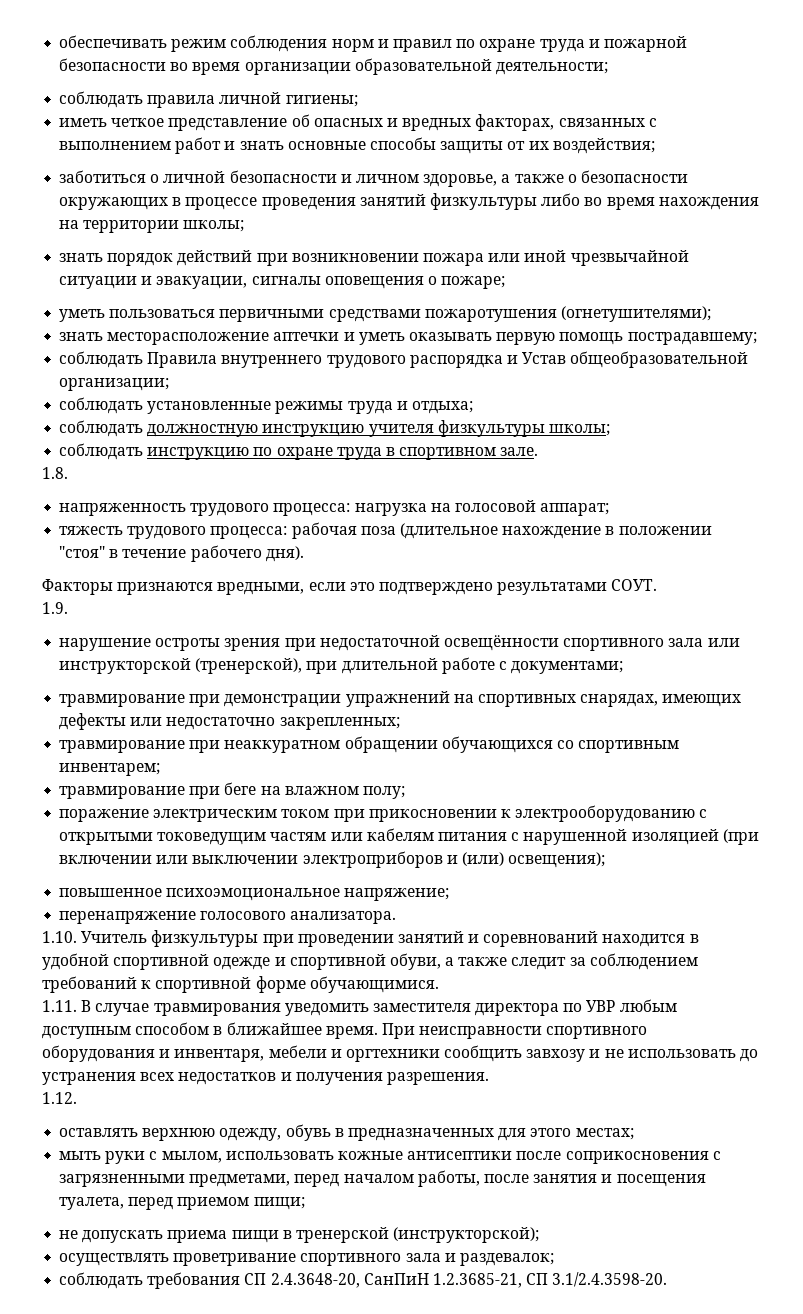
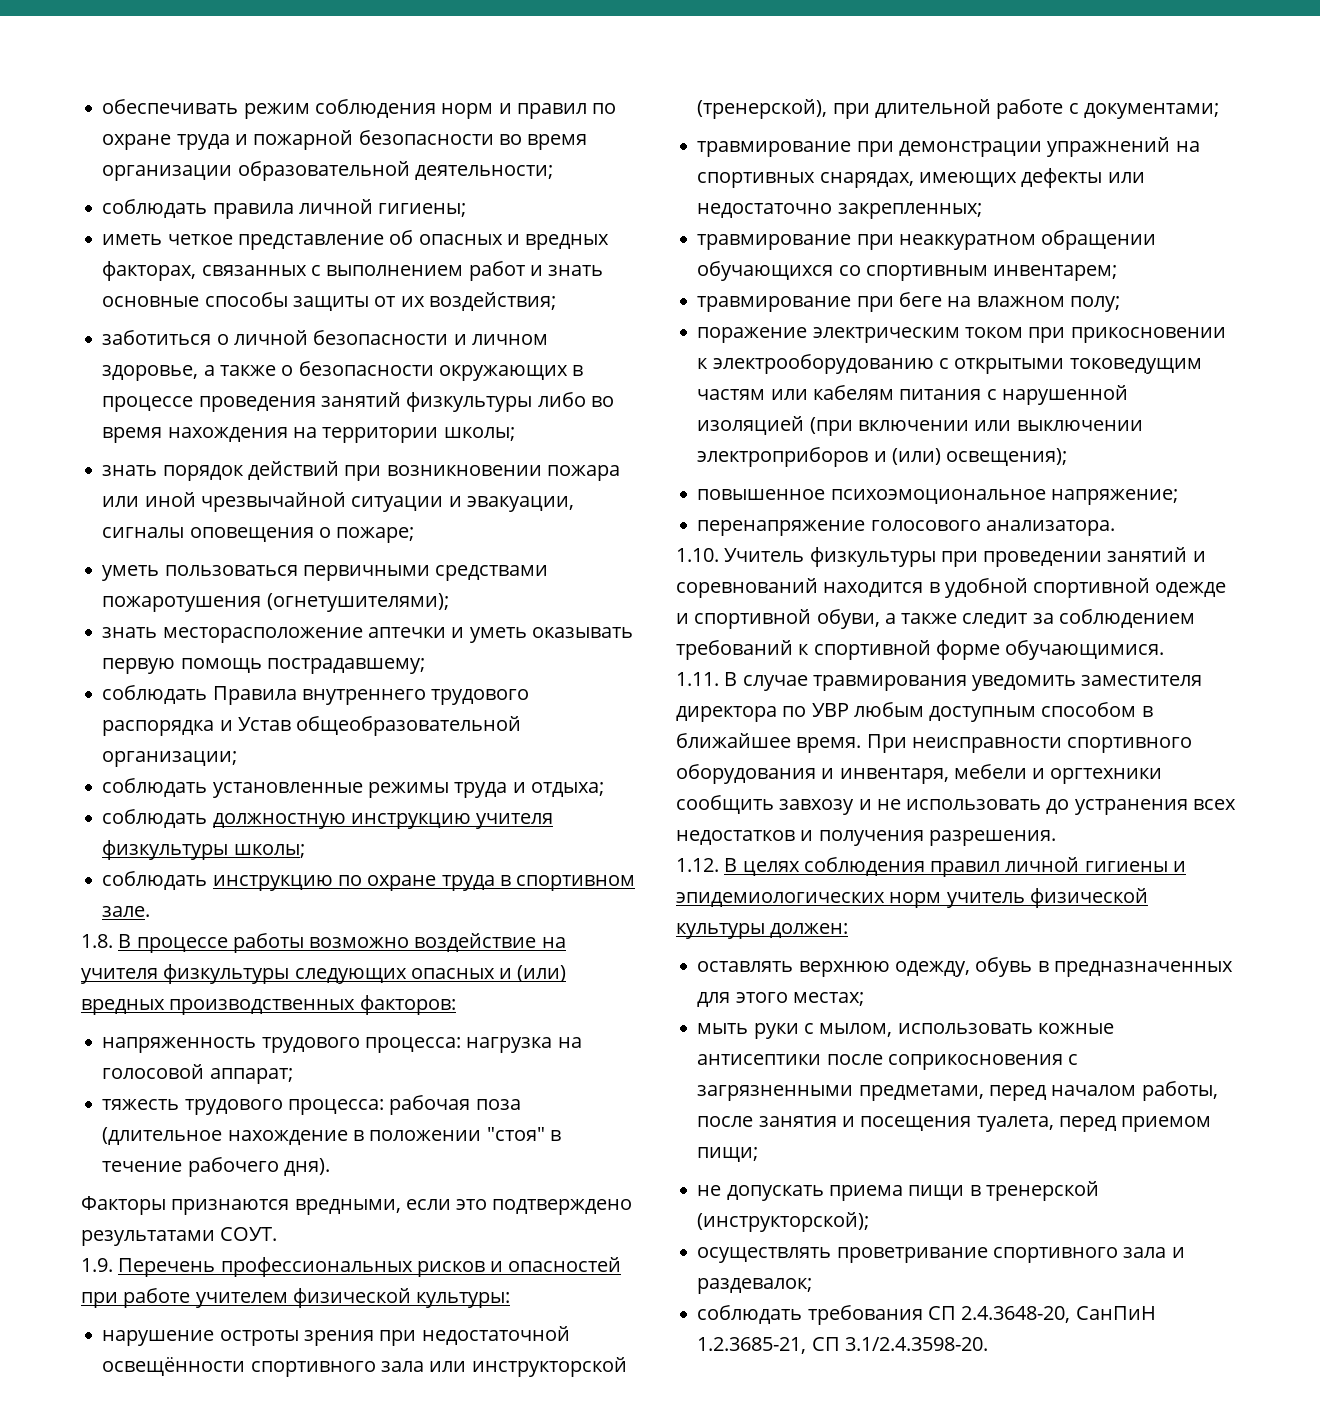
(68, 473) none -> [118,933,566,953] [81,964,567,984] [81,995,456,1015] В процессе работы возможно воздействие на учителя физкультуры следующих опасных и (или) вредных производственных факторов:
(68, 608) none -> [118,1257,622,1277] [81,1288,511,1308] Перечень профессиональных рисков и опасностей при работе учителем физической культуры:
(77, 1098) none -> [724,857,1186,877] [676,888,1148,908] [676,923,849,939] В целях соблюдения правил личной гигиены и эпидемиологических норм учитель физической культуры должен:

